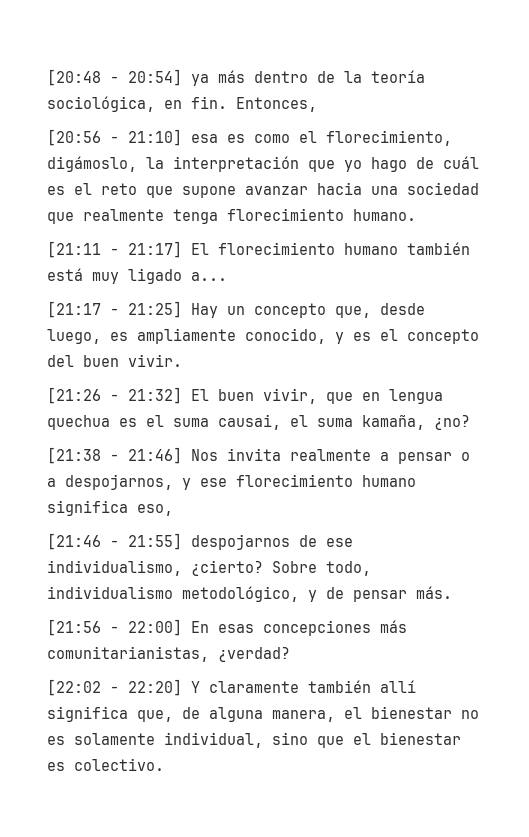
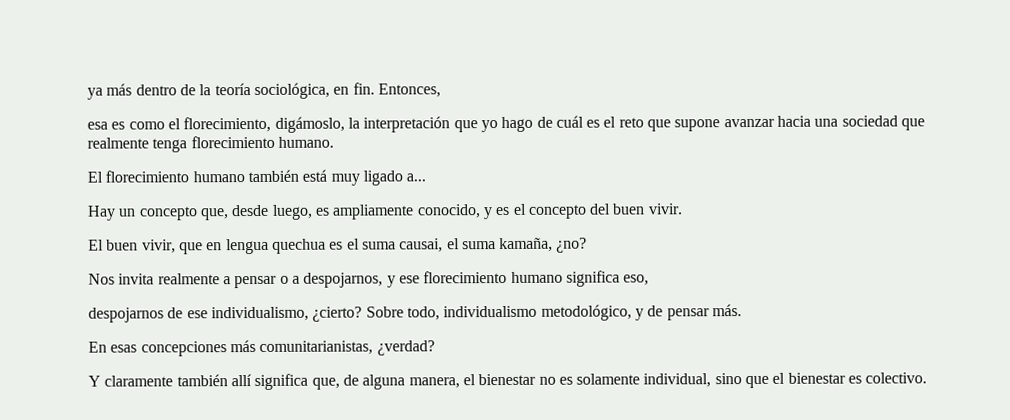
[47,69,182,86] [20:48 - 20:54] -> (87, 93) none
[47,129,182,146] [20:56 - 21:10] -> (441, 90) none
[47,241,182,258] [21:11 - 21:17] -> (334, 142) none
[47,301,182,318] [21:17 - 21:25] -> (427, 177) none
[47,387,182,404] [21:26 - 21:32] -> (683, 209) none
[47,447,182,464] [21:38 - 21:46] -> (588, 245) none
[47,533,182,550] [21:46 - 21:55] -> (650, 280) none
[47,619,182,636] [21:56 - 22:00] -> (742, 310) none
[47,679,182,696] [22:02 - 22:20] -> (435, 348) none

